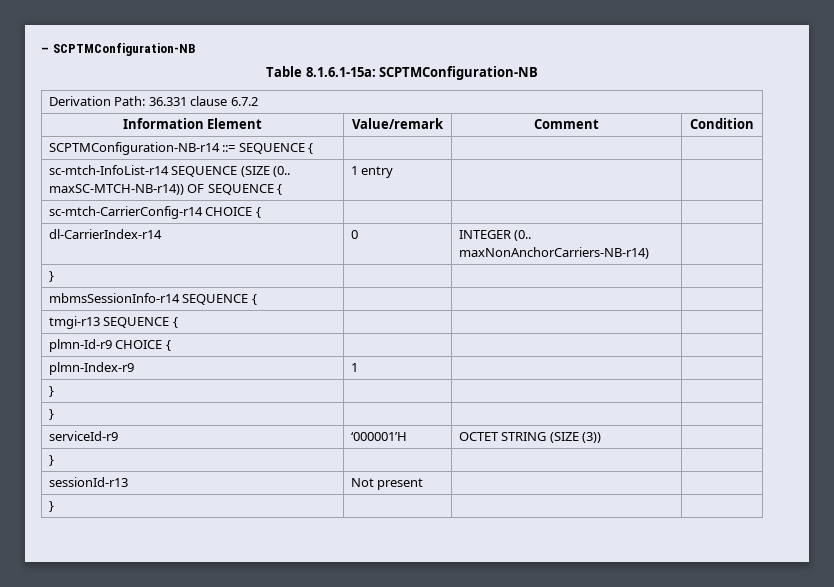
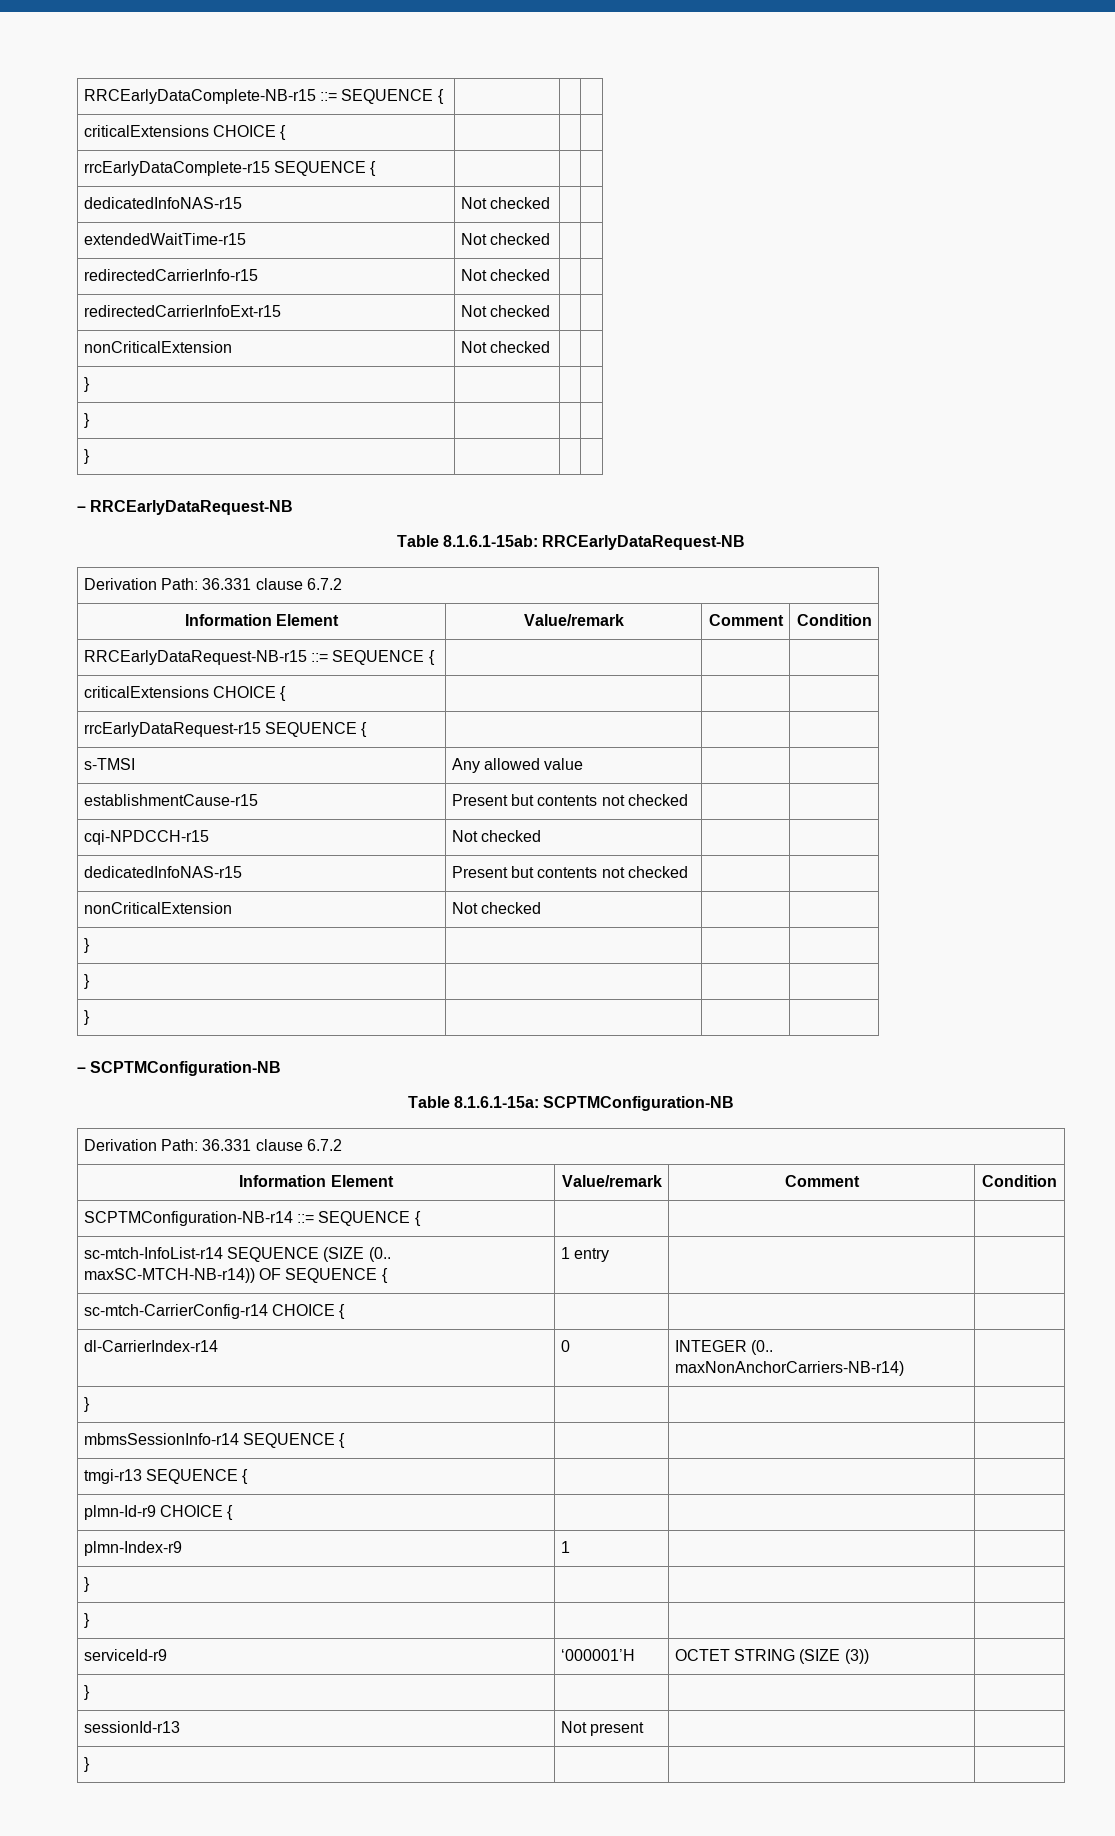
(41, 50) none -> [83,89,444,104] [83,125,287,140] [83,161,377,176] [83,197,242,209] [460,197,551,209] [83,233,246,245] [460,233,551,245] [83,269,258,281] [460,269,551,281] [83,305,281,317] [460,305,551,317] [83,341,232,353] [460,341,551,353] [83,377,90,392] [83,413,90,428] [83,449,90,464] [77,500,294,515] [396,535,746,550] [83,578,342,590] [184,614,340,626] [523,614,624,626] [708,614,784,626] [796,614,872,626] [83,650,435,665] [83,686,287,701] [83,722,368,737] [83,758,135,770] [451,758,584,773] [83,794,258,806] [451,794,688,806] [83,830,209,845] [451,830,542,842] [83,866,242,878] [451,866,688,878] [83,902,232,914] [451,902,542,914] [83,938,90,953] [83,974,90,989] [83,1010,90,1025] RRCEarlyDataComplete-NB-r15 ::= SEQUENCE { | | | // criticalExtensions CHOICE { | | | // rrcEarlyDataComplete-r15 SEQUENCE { | | | // dedicatedInfoNAS-r15 | Not checked | | // extendedWaitTime-r15 | Not checked | | // redirectedCarrierInfo-r15 | Not checked | | // redirectedCarrierInfoExt-r15 | Not checked | | // nonCriticalExtension | Not checked | | // } | | | // } | | | // } | | | // – RRCEarlyDataRequest-NB // Table 8.1.6.1-15ab: RRCEarlyDataRequest-NB // Derivation Path: 36.331 clause 6.7.2 // Information Element | Value/remark | Comment | Condition // RRCEarlyDataRequest-NB-r15 ::= SEQUENCE { | | | // criticalExtensions CHOICE { | | | // rrcEarlyDataRequest-r15 SEQUENCE { | | | // s-TMSI | Any allowed value | | // establishmentCause-r15 | Present but contents not checked | | // cqi-NPDCCH-r15 | Not checked | | // dedicatedInfoNAS-r15 | Present but contents not checked | | // nonCriticalExtension | Not checked | | // } | | | // } | | | // } | | | //

